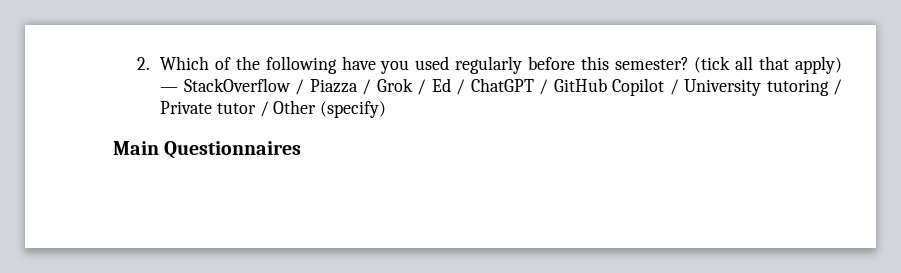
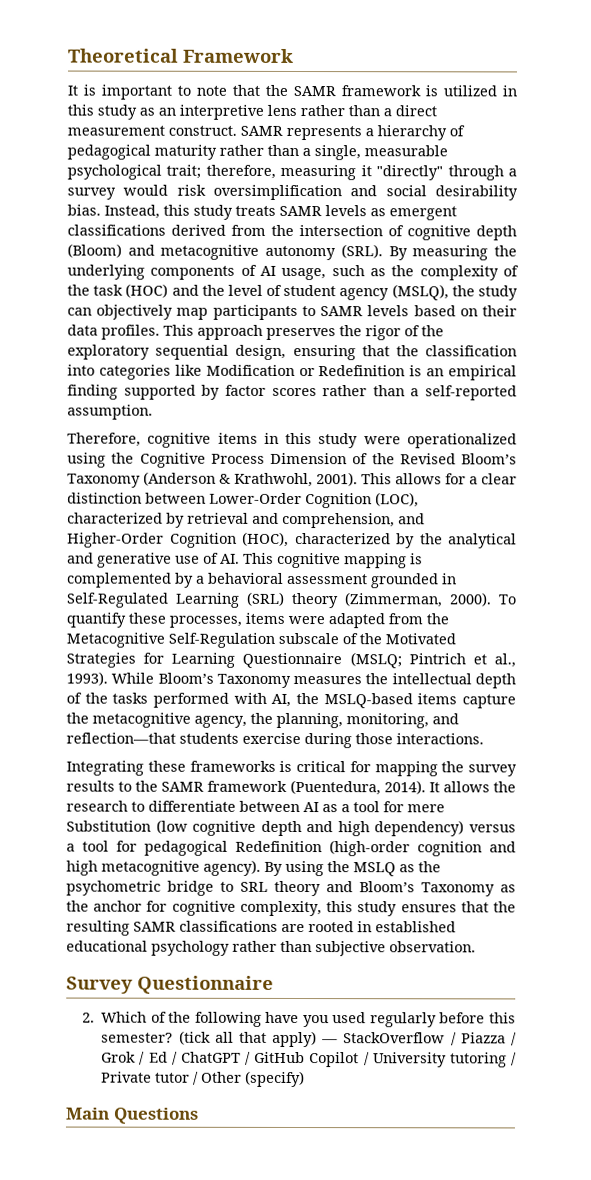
(136, 63) none -> [68,48,294,63] [67,84,517,100] [67,104,437,120] [67,125,465,141] [67,144,448,161] [67,164,517,181] [67,184,518,201] [67,204,457,221] [67,224,517,241] [67,243,517,261] [67,264,519,281] [67,283,518,301] [67,304,517,321] [67,324,444,341] [67,344,517,361] [67,364,517,381] [67,384,517,401] [67,404,153,420] [67,432,517,449] [67,452,517,468] [67,471,517,488] [67,492,419,509] [67,512,425,529] [67,531,517,549] [67,552,423,569] [67,572,457,589] [66,591,516,609] [66,612,449,629] [66,632,456,648] [66,652,517,669] [66,671,516,689] [66,692,516,709] [66,712,459,729] [66,732,484,749] [66,760,517,777] [66,779,516,796] [66,800,445,813] [66,819,516,837] [66,840,516,857] [66,859,441,877] [66,880,516,897] [66,900,516,917] [66,920,456,936] [66,940,476,957] [66,975,274,994] Theoretical Framework // It is important to note that the SAMR framework is utilized in this study as an interpretive lens rather than a direct measurement construct. SAMR represents a hierarchy of pedagogical maturity rather than a single, measurable psychological trait; therefore, measuring it "directly" through a survey would risk oversimplification and social desirability bias. Instead, this study treats SAMR levels as emergent classifications derived from the intersection of cognitive depth (Bloom) and metacognitive autonomy (SRL). By measuring the underlying components of AI usage, such as the complexity of the task (HOC) and the level of student agency (MSLQ), the study can objectively map participants to SAMR levels based on their data profiles. This approach preserves the rigor of the exploratory sequential design, ensuring that the classification into categories like Modification or Redefinition is an empirical finding supported by factor scores rather than a self-reported assumption. // Therefore, cognitive items in this study were operationalized using the Cognitive Process Dimension of the Revised Bloom’s Taxonomy (Anderson & Krathwohl, 2001). This allows for a clear distinction between Lower-Order Cognition (LOC), characterized by retrieval and comprehension, and Higher-Order Cognition (HOC), characterized by the analytical and generative use of AI. This cognitive mapping is complemented by a behavioral assessment grounded in Self-Regulated Learning (SRL) theory (Zimmerman, 2000). To quantify these processes, items were adapted from the Metacognitive Self-Regulation subscale of the Motivated Strategies for Learning Questionnaire (MSLQ; Pintrich et al., 1993). While Bloom’s Taxonomy measures the intellectual depth of the tasks performed with AI, the MSLQ-based items capture the metacognitive agency, the planning, monitoring, and reflection—that students exercise during those interactions. // Integrating these frameworks is critical for mapping the survey results to the SAMR framework (Puentedura, 2014). It allows the research to differentiate between AI as a tool for mere Substitution (low cognitive depth and high dependency) versus a tool for pedagogical Redefinition (high-order cognition and high metacognitive agency). By using the MSLQ as the psychometric bridge to SRL theory and Bloom’s Taxonomy as the anchor for cognitive complexity, this study ensures that the resulting SAMR classifications are rooted in established educational psychology rather than subjective observation. // Survey Questionnaire //
[164,141,302,159] Questionnaires -> [112,1107,199,1124] Questions

